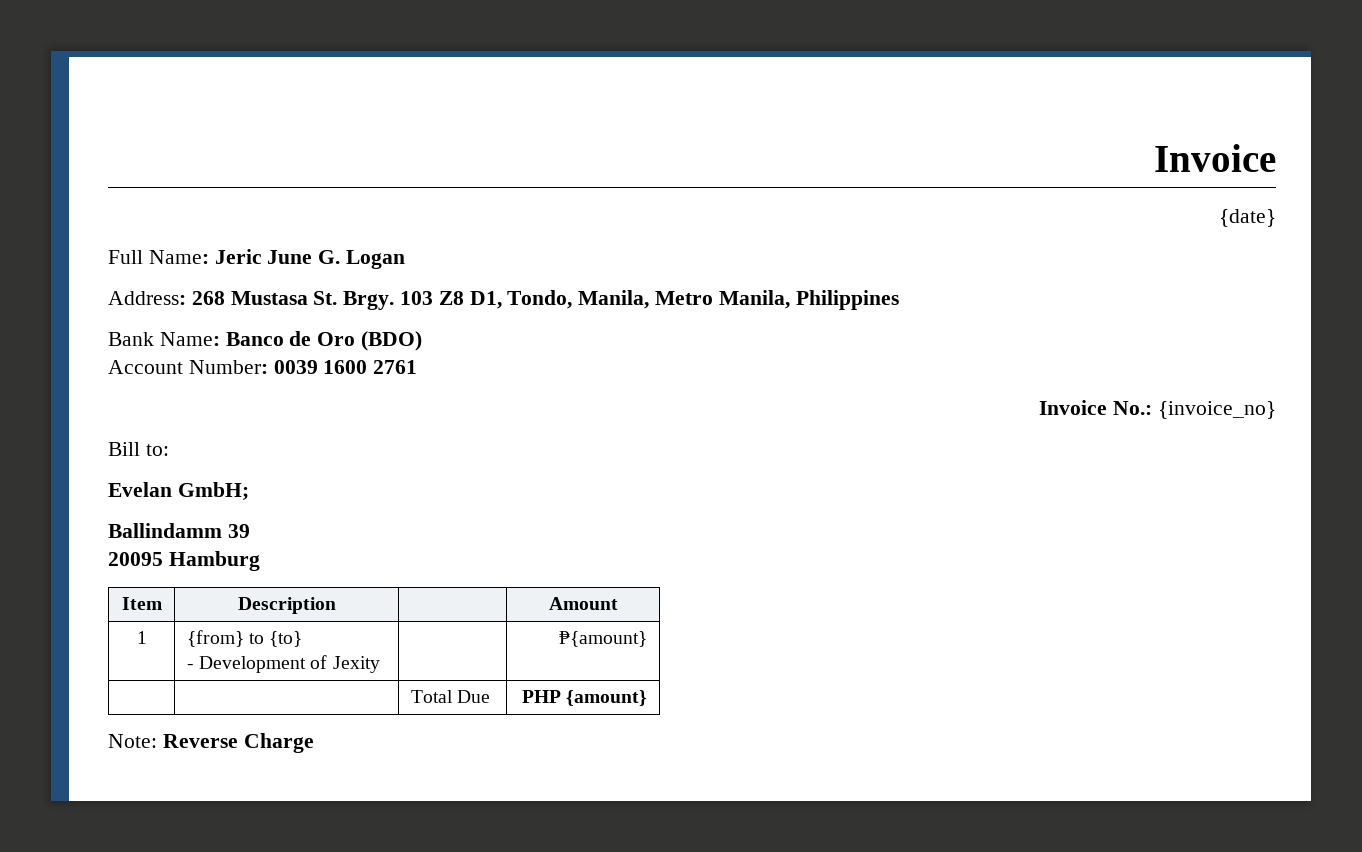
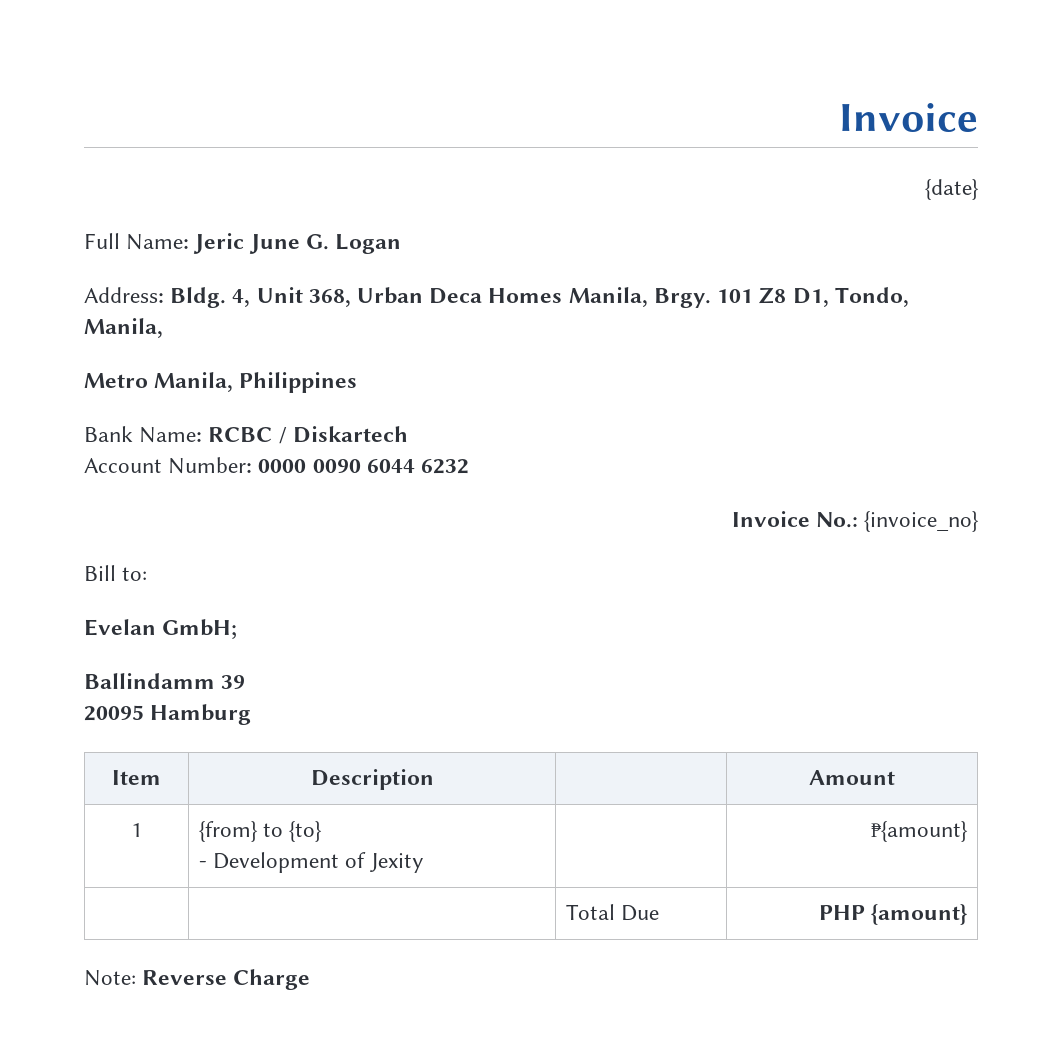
[191,291,434,310] 268 Mustasa St. Brgy. 103 -> [170,287,754,308] Bldg. 4, Unit 368, Urban Deca Homes Manila, Brgy. 101
(650, 299) none -> (163, 328) //
[225,331,423,351] [108,360,418,374] Banco de Oro (BDO) // Account Number: 0039 1600 2761 -> [208,426,408,444] [84,457,470,474] RCBC / Diskartech // Account Number: 0000 0090 6044 6232

